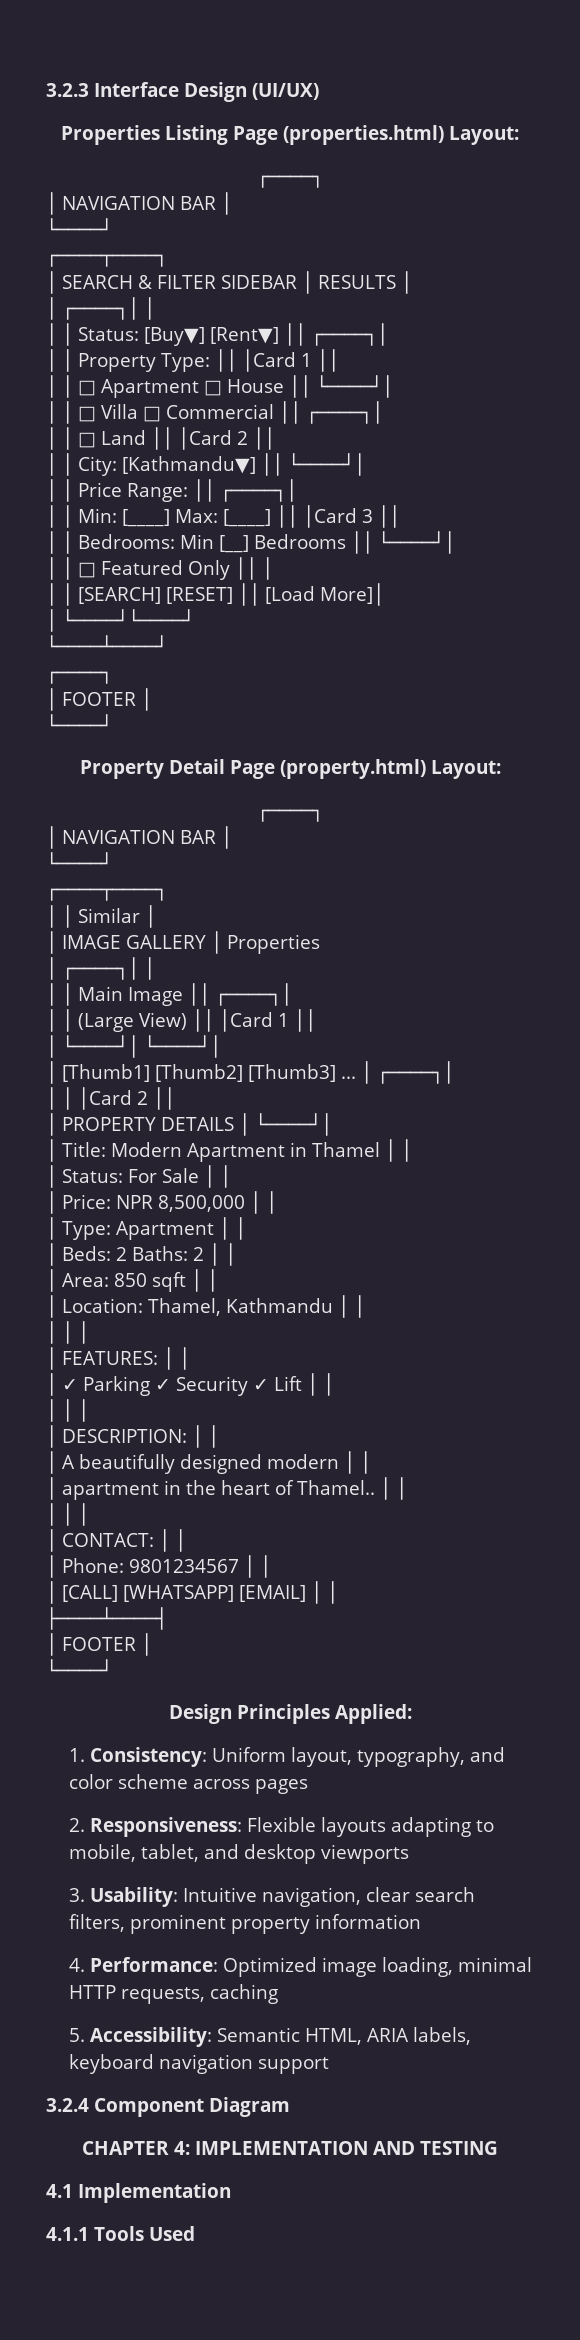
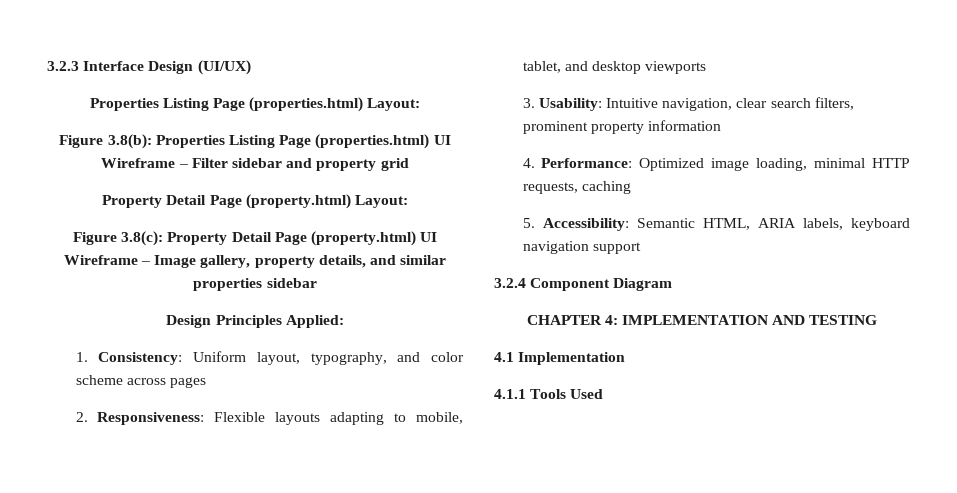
[257,175,323,188] [46,192,232,215] [46,218,112,236] [46,254,167,267] [46,271,412,294] [46,297,155,320] [46,323,388,346] [46,349,339,372] [46,375,393,398] [46,401,383,424] [46,427,275,450] [46,453,365,476] [46,479,297,502] [46,505,400,528] [46,531,455,554] [46,557,273,580] [46,583,384,606] [46,609,194,632] [46,635,167,653] [46,671,112,684] [46,688,152,711] [46,714,112,732] ┌────┐ // │ NAVIGATION BAR │ // └────┘ // ┌────┬────┐ // │ SEARCH & FILTER SIDEBAR │ RESULTS │ // │ ┌────┐│ │ // │ │ Status: [Buy▼] [Rent▼] ││ ┌────┐│ // │ │ Property Type: ││ │Card 1 ││ // │ │ □ Apartment □ House ││ └────┘│ // │ │ □ Villa □ Commercial ││ ┌────┐│ // │ │ □ Land ││ │Card 2 ││ // │ │ City: [Kathmandu▼] ││ └────┘│ // │ │ Price Range: ││ ┌────┐│ // │ │ Min: [____] Max: [____] ││ │Card 3 ││ // │ │ Bedrooms: Min [__] Bedrooms ││ └────┘│ // │ │ □ Featured Only ││ │ // │ │ [SEARCH] [RESET] ││ [Load More]│ // │ └────┘└────┘ // └────┴────┘ // ┌────┐ // │ FOOTER │ // └────┘ -> [59,134,451,149] [101,158,409,171] Figure 3.8(b): Properties Listing Page (properties.html) UI Wireframe – Filter sidebar and property grid
[257,809,323,822] [46,826,232,849] [46,852,112,870] [46,888,167,901] [46,905,156,928] [46,931,320,954] [46,957,155,980] [46,983,292,1006] [46,1009,316,1032] [46,1035,221,1058] [46,1061,454,1084] [46,1087,175,1110] [46,1113,332,1136] [46,1139,412,1162] [46,1165,231,1188] [46,1191,277,1214] [46,1217,246,1240] [46,1243,236,1266] [46,1269,218,1292] [46,1295,365,1318] [46,1321,89,1344] [46,1347,190,1370] [46,1373,334,1396] [46,1399,89,1422] [46,1425,219,1448] [46,1451,371,1474] [46,1477,407,1500] [46,1503,89,1526] [46,1529,186,1552] [46,1555,271,1578] [46,1581,338,1604] [46,1607,167,1630] [46,1633,152,1656] [46,1659,112,1677] ┌────┐ // │ NAVIGATION BAR │ // └────┘ // ┌────┬────┐ // │ │ Similar │ // │ IMAGE GALLERY │ Properties // │ ┌────┐│ │ // │ │ Main Image ││ ┌────┐│ // │ │ (Large View) ││ │Card 1 ││ // │ └────┘│ └────┘│ // │ [Thumb1] [Thumb2] [Thumb3] ... │ ┌────┐│ // │ │ │Card 2 ││ // │ PROPERTY DETAILS │ └────┘│ // │ Title: Modern Apartment in Thamel │ │ // │ Status: For Sale │ │ // │ Price: NPR 8,500,000 │ │ // │ Type: Apartment │ │ // │ Beds: 2 Baths: 2 │ │ // │ Area: 850 sqft │ │ // │ Location: Thamel, Kathmandu │ │ // │ │ │ // │ FEATURES: │ │ // │ ✓ Parking ✓ Security ✓ Lift │ │ // │ │ │ // │ DESCRIPTION: │ │ // │ A beautifully designed modern │ │ // │ apartment in the heart of Thamel.. │ │ // │ │ │ // │ CONTACT: │ │ // │ Phone: 9801234567 │ │ // │ [CALL] [WHATSAPP] [EMAIL] │ │ // ├────┴────┤ // │ FOOTER │ // └────┘ -> [72,231,438,246] [63,255,447,268] [193,278,317,291] Figure 3.8(c): Property Detail Page (property.html) UI Wireframe – Image gallery, property details, and similar properties sidebar

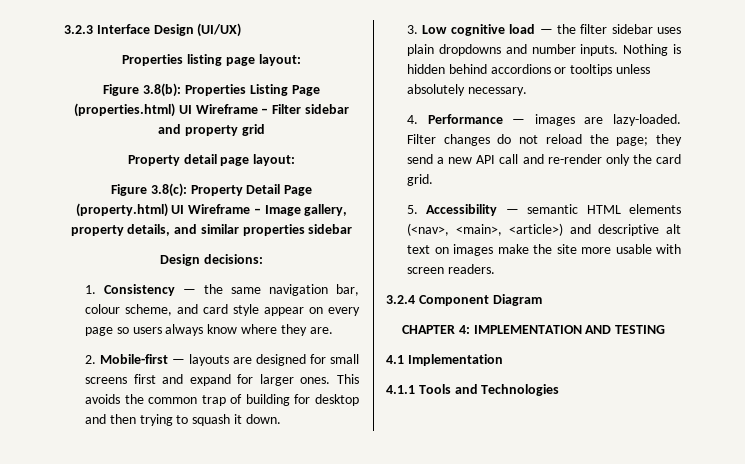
[162,97,421,112] Listing Page (properties.html) Layout: -> [187,54,301,66] listing page layout:
[166,194,408,209] Detail Page (property.html) Layout: -> [183,154,296,166] detail page layout:
[215,315,344,328] Principles Applied: -> [203,254,263,264] decisions:
[98,351,464,365] [75,375,206,388] [75,412,464,425] [522,61,707,74] [522,97,854,111] [522,120,721,134] [522,158,910,171] [522,181,631,194] [522,218,910,231] [522,241,641,254] Consistency: Uniform layout, typography, and color scheme across pages // 2. Responsiveness: Flexible layouts adapting to mobile, tablet, and desktop viewports // 3. Usability: Intuitive navigation, clear search filters, prominent property information // 4. Performance: Optimized image loading, minimal HTTP requests, caching // 5. Accessibility: Semantic HTML, ARIA labels, keyboard navigation support -> [104,284,359,296] [85,304,360,316] [85,324,333,336] [85,354,359,366] [85,374,359,386] [85,394,359,406] [85,414,281,426] [407,24,681,36] [407,44,681,56] [407,64,650,76] [407,84,527,96] [407,114,681,126] [407,134,682,146] [407,154,681,166] [407,174,434,186] [407,204,681,216] [407,223,681,236] [407,244,681,256] [407,264,495,274] Consistency — the same navigation bar, colour scheme, and card style appear on every page so users always know where they are. // 2. Mobile-first — layouts are designed for small screens first and expand for larger ones. This avoids the common trap of building for desktop and then trying to squash it down. // 3. Low cognitive load — the filter sidebar uses plain dropdowns and number inputs. Nothing is hidden behind accordions or tooltips unless absolutely necessary. // 4. Performance — images are lazy-loaded. Filter changes do not reload the page; they send a new API call and re-render only the card grid. // 5. Accessibility — semantic HTML elements (<nav>, <main>, <article>) and descriptive alt text on images make the site more usable with screen readers.
[570,389,604,399] Used -> [454,384,560,396] and Technologies

